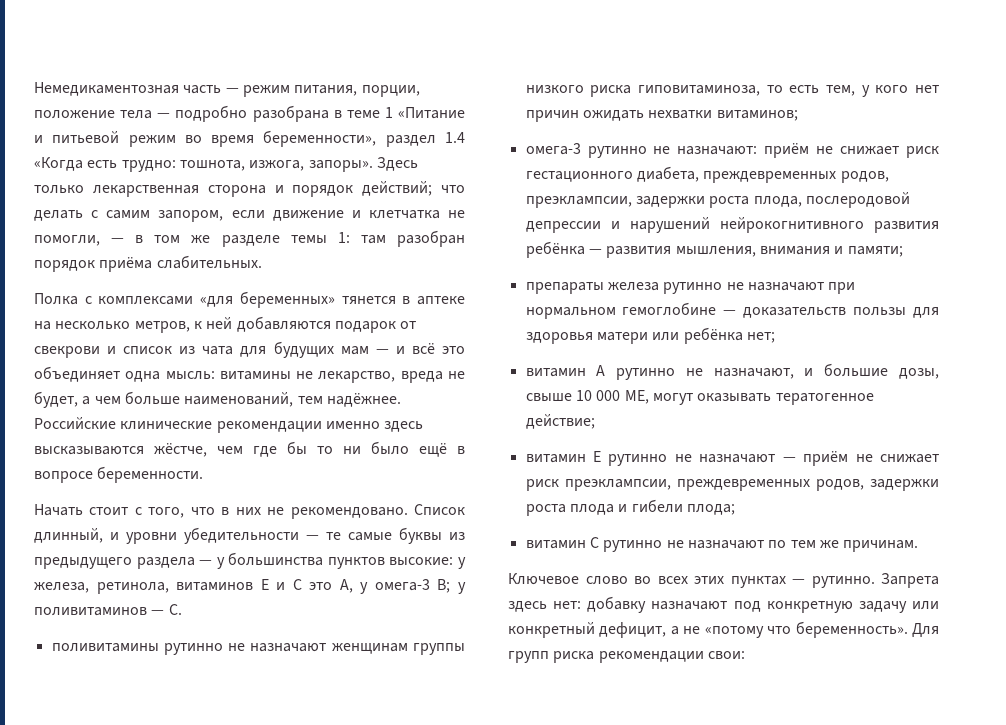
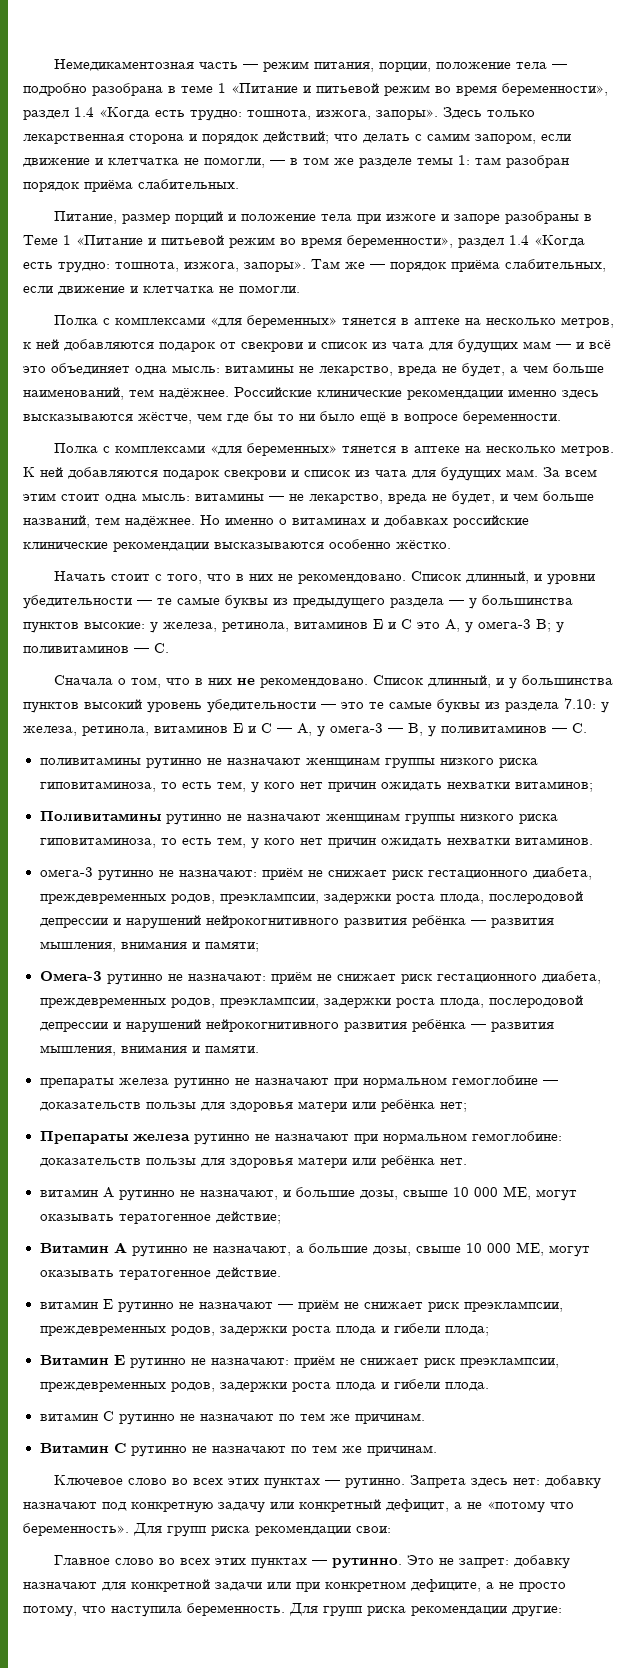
(262, 262) none -> [53,211,592,224] [23,235,585,248] [23,259,606,273] [23,285,300,295] // Питание, размер порций и положение тела при изжоге и запоре разобраны в Теме 1 «Питание и питьевой режим во время беременности», раздел 1.4 «Когда есть трудно: тошнота, изжога, запоры». Там же — порядок приёма слабительных, если движение и клетчатка не помогли.
(204, 474) none -> [53,443,614,456] [23,467,597,481] [23,491,594,505] [23,515,529,528] [23,539,451,552] // Полка с комплексами «для беременных» тянется в аптеке на несколько метров. К ней добавляются подарок свекрови и список из чата для будущих мам. За всем этим стоит одна мысль: витамины — не лекарство, вреда не будет, и чем больше названий, тем надёжнее. Но именно о витаминах и добавках российские клинические рекомендации высказываются особенно жёстко.
(182, 609) none -> [53,675,613,689] [23,698,609,713] [23,723,587,737] // Сначала о том, что в них не рекомендовано. Список длинный, и у большинства пунктов высокий уровень убедительности — это те самые буквы из раздела 7.10: у железа, ретинола, витаминов E и C — A, у омега-3 — B, у поливитаминов — C.
(798, 115) none -> [39,811,558,825] [39,837,593,849] // Поливитамины рутинно не назначают женщинам группы низкого риска гиповитаминоза, то есть тем, у кого нет причин ожидать нехватки витаминов.
(903, 251) none -> [39,971,601,985] [39,995,583,1008] [39,1019,554,1033] [39,1045,259,1056] // Омега-3 рутинно не назначают: приём не снижает риск гестационного диабета, преждевременных родов, преэклампсии, задержки роста плода, послеродовой депрессии и нарушений нейрокогнитивного развития ребёнка — развития мышления, внимания и памяти.
(775, 337) none -> [39,1131,562,1145] [39,1155,467,1168] // Препараты железа рутинно не назначают при нормальном гемоглобине: доказательств пользы для здоровья матери или ребёнка нет.
(595, 421) none -> [39,1242,590,1257] [39,1267,281,1280] // Витамин А рутинно не назначают, а большие дозы, свыше 10 000 МЕ, могут оказывать тератогенное действие.
(735, 509) none -> [39,1355,559,1369] [39,1379,489,1392] // Витамин Е рутинно не назначают: приём не снижает риск преэклампсии, преждевременных родов, задержки роста плода и гибели плода.
(919, 546) none -> [39,1443,437,1457] // Витамин С рутинно не назначают по тем же причинам.
(745, 655) none -> [53,1555,570,1569] [23,1579,566,1592] [23,1603,562,1617] // Главное слово во всех этих пунктах — рутинно. Это не запрет: добавку назначают для конкретной задачи или при конкретном дефиците, а не просто потому, что наступила беременность. Для групп риска рекомендации другие:

